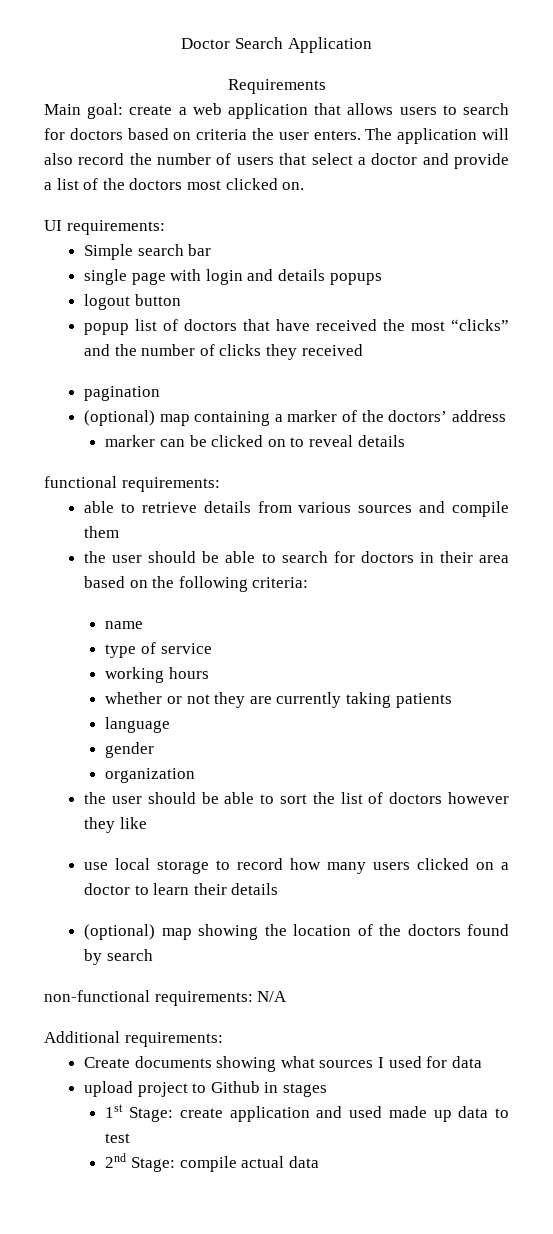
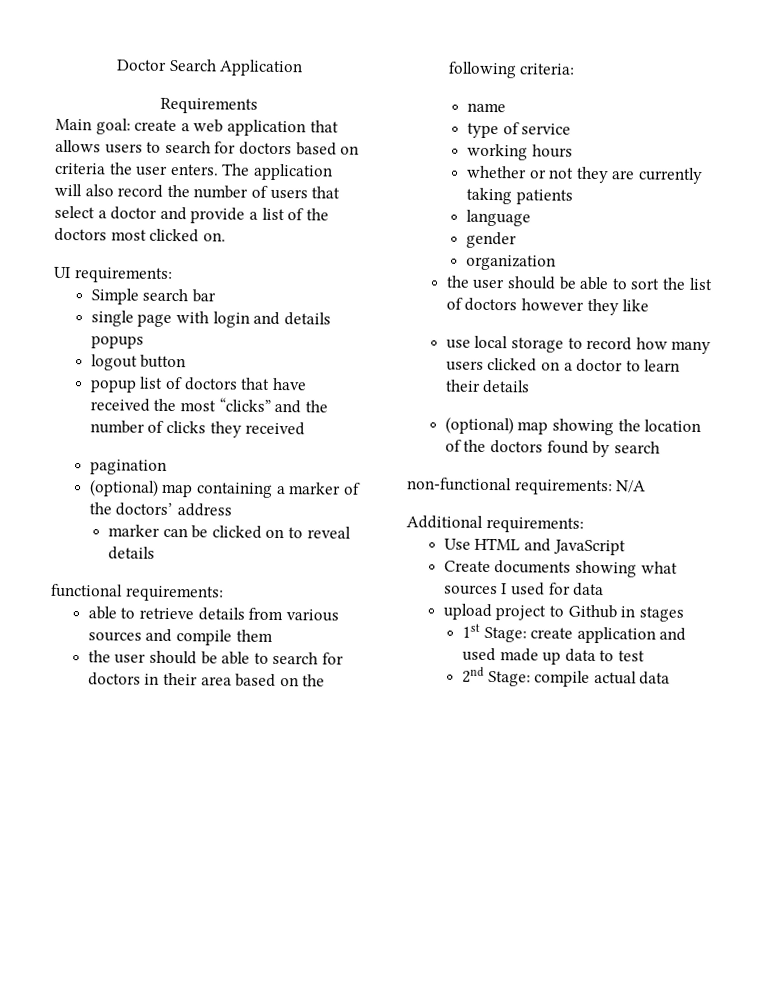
(223, 1039) none -> [443,537,626,556] // Use HTML and JavaScript

